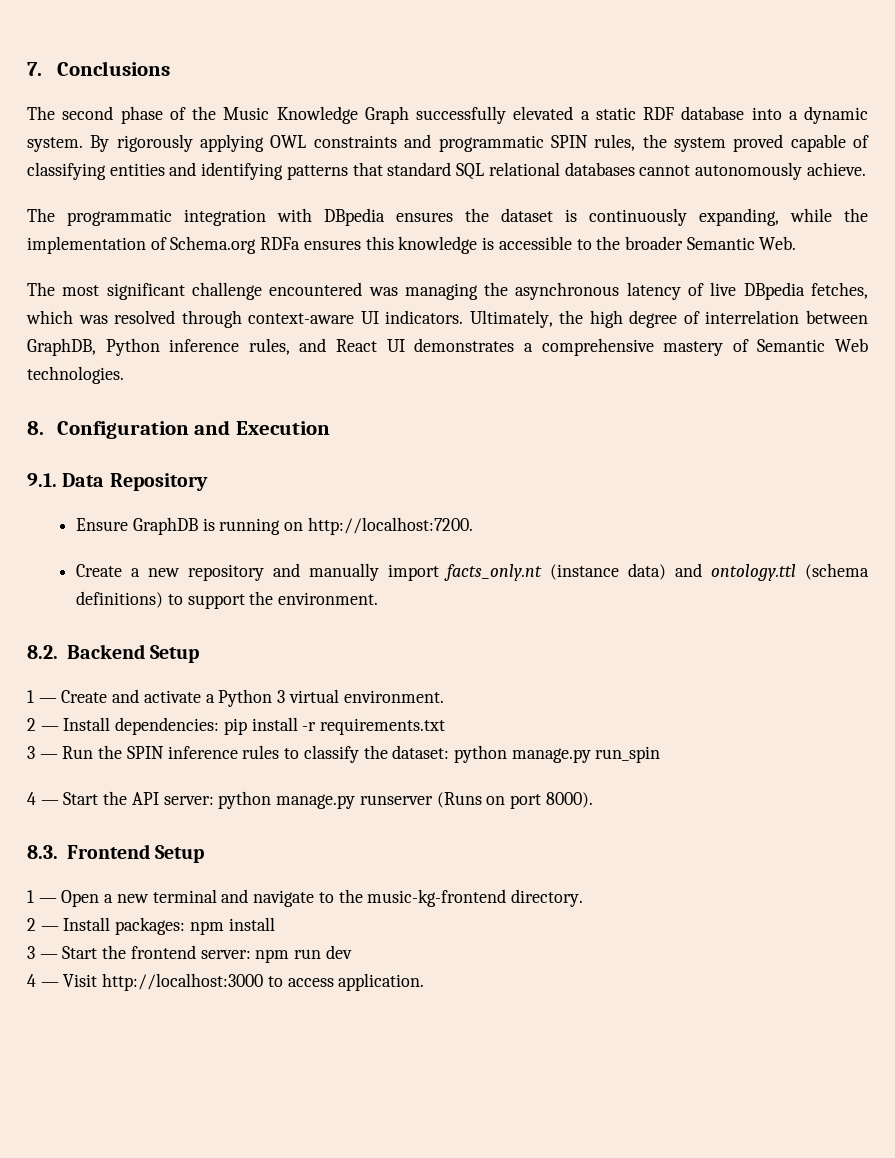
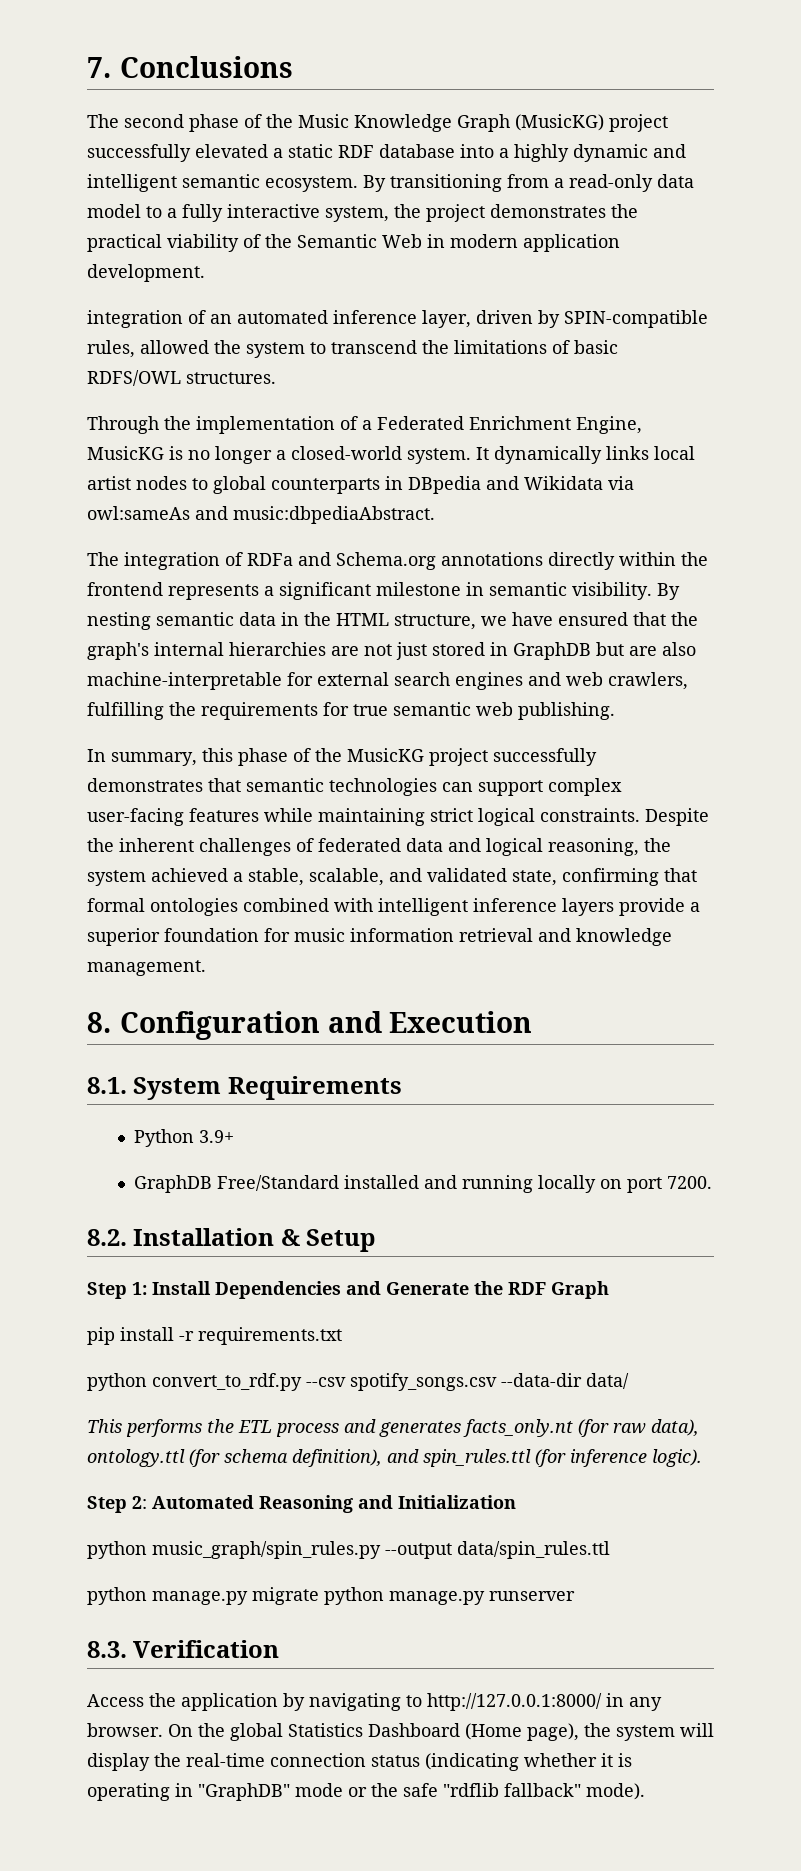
(409, 115) none -> [515,114,668,132] (MusicKG) project
[804,106,868,124] [27,134,870,152] [27,162,866,180] [27,208,868,226] [27,236,797,254] [27,282,868,300] [26,310,869,328] [27,338,869,356] [27,366,124,384] [27,420,330,439] [27,473,208,491] [76,517,473,535] [76,563,869,581] [76,591,379,609] [27,644,200,663] [27,689,444,707] [27,717,446,735] [27,745,661,763] [27,791,593,809] [27,844,205,863] [27,889,583,907] [27,917,275,935] [27,945,352,963] [27,973,425,991] dynamic system. By rigorously applying OWL constraints and programmatic SPIN rules, the system proved capable of classifying entities and identifying patterns that standard SQL relational databases cannot autonomously achieve. // The programmatic integration with DBpedia ensures the dataset is continuously expanding, while the implementation of Schema.org RDFa ensures this knowledge is accessible to the broader Semantic Web. // The most significant challenge encountered was managing the asynchronous latency of live DBpedia fetches, which was resolved through context-aware UI indicators. Ultimately, the high degree of interrelation between GraphDB, Python inference rules, and React UI demonstrates a comprehensive mastery of Semantic Web technologies. // 8. Configuration and Execution // 9.1. Data Repository // Ensure GraphDB is running on http://localhost:7200. // Create a new repository and manually import facts_only.nt (instance data) and ontology.ttl (schema definitions) to support the environment. // 8.2. Backend Setup // 1 — Create and activate a Python 3 virtual environment. // 2 — Install dependencies: pip install -r requirements.txt // 3 — Run the SPIN inference rules to classify the dataset: python manage.py run_spin // 4 — Start the API server: python manage.py runserver (Runs on port 8000). // 8.3. Frontend Setup // 1 — Open a new terminal and navigate to the music-kg-frontend directory. // 2 — Install packages: npm install // 3 — Start the frontend server: npm run dev // 4 — Visit http://localhost:3000 to access application. -> [514,144,686,162] [87,174,694,192] [87,204,638,222] [87,234,620,252] [87,264,205,282] [87,310,708,328] [87,340,618,358] [87,370,276,386] [87,416,642,434] [87,446,695,464] [87,476,634,494] [87,506,435,524] [87,552,708,570] [87,582,680,600] [87,612,698,630] [87,642,696,660] [87,672,688,690] [87,702,615,720] [87,748,597,766] [87,778,622,796] [87,808,709,826] [87,838,671,856] [87,868,697,886] [87,898,700,916] [87,928,672,946] [87,960,206,976] [87,1011,533,1040] [87,1076,402,1100] [134,1129,235,1147] [134,1175,713,1193] [87,1228,376,1252] [87,1281,609,1299] [87,1327,342,1345] [87,1373,629,1391] [87,1419,699,1437] [87,1449,702,1467] [87,1495,516,1513] [87,1541,610,1559] [87,1587,575,1605] [87,1640,280,1658] [87,1693,662,1711] [87,1723,714,1741] [87,1753,632,1771] [87,1783,645,1801] highly dynamic and intelligent semantic ecosystem. By transitioning from a read-only data model to a fully interactive system, the project demonstrates the practical viability of the Semantic Web in modern application development. // integration of an automated inference layer, driven by SPIN-compatible rules, allowed the system to transcend the limitations of basic RDFS/OWL structures. // Through the implementation of a Federated Enrichment Engine, MusicKG is no longer a closed-world system. It dynamically links local artist nodes to global counterparts in DBpedia and Wikidata via owl:sameAs and music:dbpediaAbstract. // The integration of RDFa and Schema.org annotations directly within the frontend represents a significant milestone in semantic visibility. By nesting semantic data in the HTML structure, we have ensured that the graph's internal hierarchies are not just stored in GraphDB but are also machine-interpretable for external search engines and web crawlers, fulfilling the requirements for true semantic web publishing. // In summary, this phase of the MusicKG project successfully demonstrates that semantic technologies can support complex user-facing features while maintaining strict logical constraints. Despite the inherent challenges of federated data and logical reasoning, the system achieved a stable, scalable, and validated state, confirming that formal ontologies combined with intelligent inference layers provide a superior foundation for music information retrieval and knowledge management. // 8. Configuration and Execution // 8.1. System Requirements // Python 3.9+ // GraphDB Free/Standard installed and running locally on port 7200. // 8.2. Installation & Setup // Step 1: Install Dependencies and Generate the RDF Graph // pip install -r requirements.txt // python convert_to_rdf.py --csv spotify_songs.csv --data-dir data/ // This performs the ETL process and generates facts_only.nt (for raw data), ontology.ttl (for schema definition), and spin_rules.ttl (for inference logic). // Step 2: Automated Reasoning and Initialization // python music_graph/spin_rules.py --output data/spin_rules.ttl // python manage.py migrate python manage.py runserver // 8.3. Verification // Access the application by navigating to http://127.0.0.1:8000/ in any browser. On the global Statistics Dashboard (Home page), the system will display the real-time connection status (indicating whether it is operating in "GraphDB" mode or the safe "rdflib fallback" mode).

